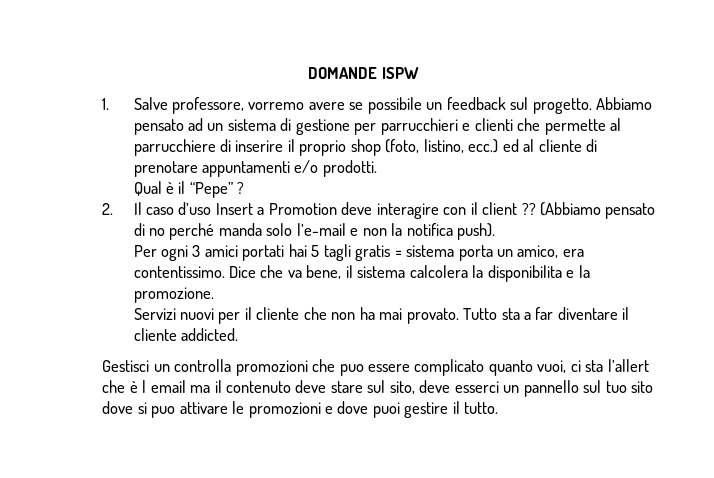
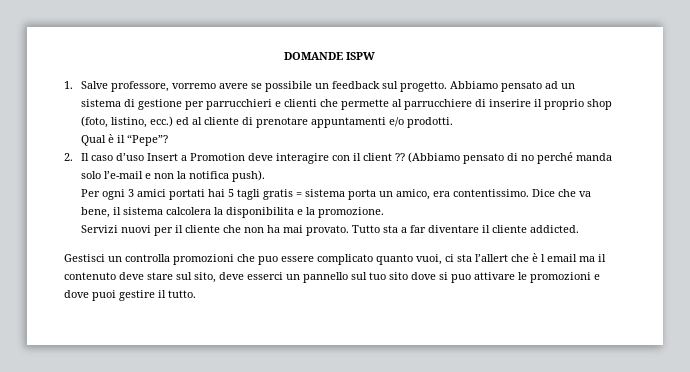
[189,181,245,198] “Pepe” ? -> [127,134,169,146] “Pepe”?

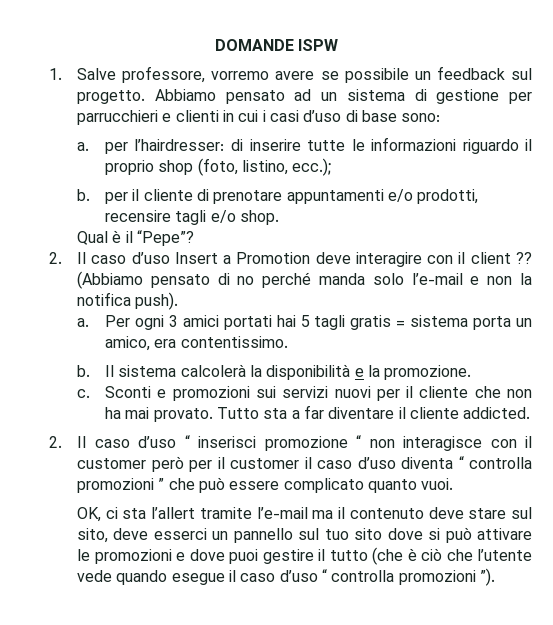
[320,99,532,110] che permette al parrucchiere di inserire -> [222,110,441,122] [76,137,519,154] in cui i casi d’uso di base sono: // a. per l’hairdresser: di inserire tutte le informazioni riguardo
[150,116,203,127] ecc.) ed al -> [292,158,332,176] [76,189,140,204] ecc.); // b. per il
[407,117,454,128] prodotti. -> [417,189,479,204] [104,210,279,225] prodotti, recensire tagli e/o shop.
(266, 176) none -> [76,318,89,327] a.
[532,189,592,197] [81,207,385,218] [81,225,119,233] Dice che va bene, il sistema calcolera la disponibilita e la promozione. // Servizi -> [76,364,472,380] [76,386,329,401] // b. Il sistema calcolerà la disponibilità e la promozione. // c. Sconti e promozioni sui servizi
[63,254,278,265] Gestisci un controlla promozioni che puo -> [48,435,533,451] [76,456,533,472] [76,477,225,493] 2. Il caso d’uso “ inserisci promozione “ non interagisce con il customer però per il customer il caso d’uso diventa “ controlla promozioni ” che può
[415,254,442,265] vuoi, -> [421,478,454,490] [76,507,101,522] vuoi. // OK,
[510,253,577,262] che è l email -> [199,507,308,519] tramite l’e-mail
[450,274,471,283] puo -> [445,527,472,543] può
[167,290,196,298] tutto. -> [329,547,533,565] [76,568,495,586] tutto (che è ciò che l’utente vede quando esegue il caso d’uso “ controlla promozioni ”).

